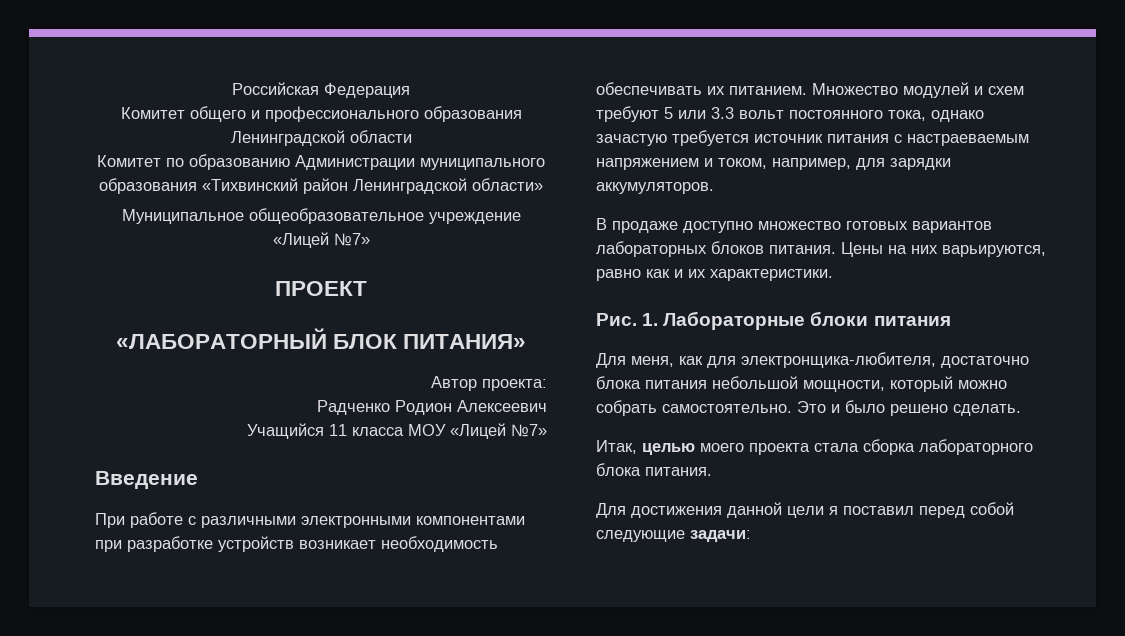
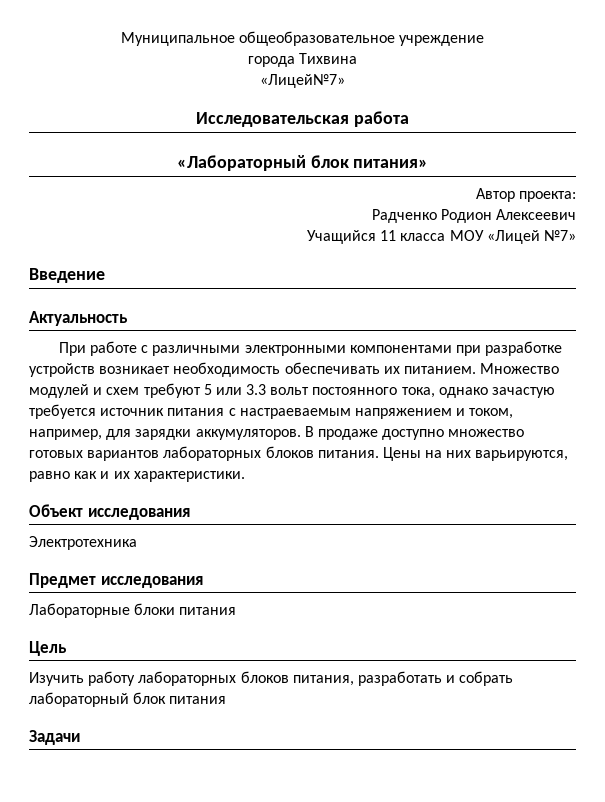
[232,82,410,98] [120,106,522,122] [230,130,412,146] [97,154,545,170] [99,178,543,194] [121,208,521,224] [272,232,370,248] [275,281,367,296] [115,328,527,349] Российская Федерация // Комитет общего и профессионального образования Ленинградской области // Комитет по образованию Администрации муниципального образования «Тихвинский район Ленинградской области» // Муниципальное общеобразовательное учреждение «Лицей №7» // ПРОЕКТ // «ЛАБОРАТОРНЫЙ БЛОК ПИТАНИЯ» -> [120,31,485,46] [247,53,358,67] [260,74,345,88] [196,111,409,127] [176,155,429,171] Муниципальное общеобразовательное учреждение // города Тихвина // «Лицей№7» // Исследовательская работа // «Лабораторный блок питания»
(198, 480) none -> [29,311,128,326] // Актуальность
(714, 188) // -> (301, 434) none
[596,311,951,330] [596,352,1029,368] [596,376,1007,392] [596,400,1021,416] [596,439,1033,455] [596,463,712,476] [596,502,1014,518] [596,530,751,542] Рис. 1. Лабораторные блоки питания // Для меня, как для электронщика-любителя, достаточно блока питания небольшой мощности, который можно собрать самостоятельно. Это и было решено сделать. // Итак, целью моего проекта стала сборка лабораторного блока питания. // Для достижения данной цели я поставил перед собой следующие задачи: -> [29,504,190,520] [29,536,137,550] [29,573,203,588] [29,603,237,618] [29,641,67,656] [29,671,514,686] [29,692,227,707] [29,730,80,745] Объект исследования // Электротехника // Предмет исследования // Лабораторные блоки питания // Цель // Изучить работу лабораторных блоков питания, разработать и собрать лабораторный блок питания // Задачи

